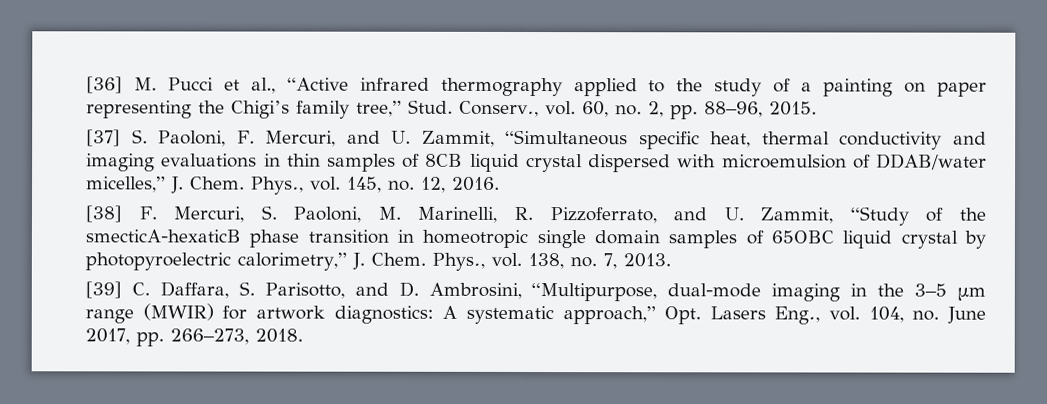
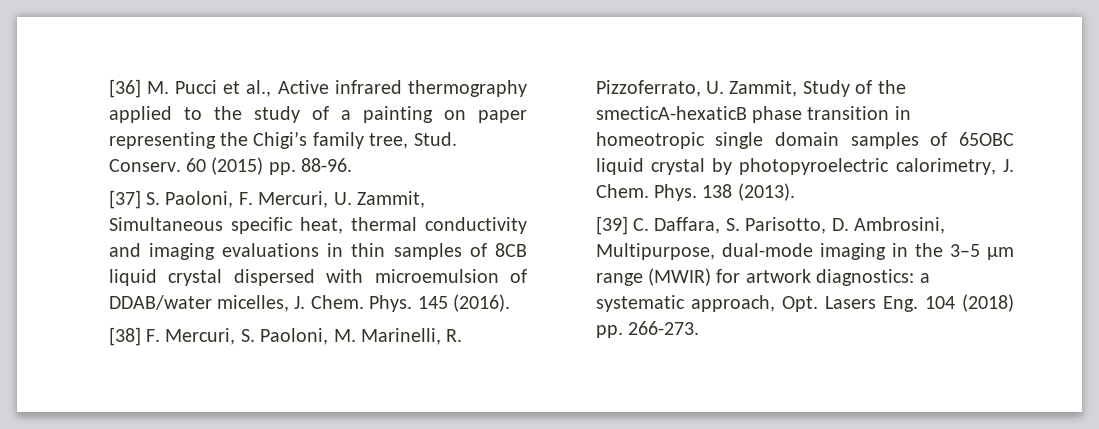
[286,77,349,91] “Active -> [277,80,329,94] Active
[356,99,818,120] tree,” Stud. Conserv., vol. 60, no. 2, pp. 88–96, 2015. -> [369,132,457,149] [108,157,353,175] tree, Stud. Conserv. 60 (2015) pp. 88-96.
[346,129,629,147] and U. Zammit, “Simultaneous -> [333,191,425,208] [108,217,223,231] U. Zammit, Simultaneous
[86,176,501,195] micelles,” J. Chem. Phys., vol. 145, no. 12, 2016. -> [216,294,510,312] micelles, J. Chem. Phys. 145 (2016).
[673,206,909,226] and U. Zammit, “Study -> [705,80,850,97] U. Zammit, Study
[237,252,672,271] calorimetry,” J. Chem. Phys., vol. 138, no. 7, 2013. -> [895,158,1014,175] [595,183,795,201] calorimetry, J. Chem. Phys. 138 (2013).
[354,282,389,296] and -> (827, 225) none
[531,283,658,302] “Multipurpose, -> [595,243,715,260] Multipurpose,
[442,305,986,325] [85,328,304,347] A systematic approach,” Opt. Lasers Eng., vol. 104, no. June 2017, pp. 266–273, 2018. -> [919,273,930,283] [595,294,1014,312] [595,321,699,338] a systematic approach, Opt. Lasers Eng. 104 (2018) pp. 266-273.

